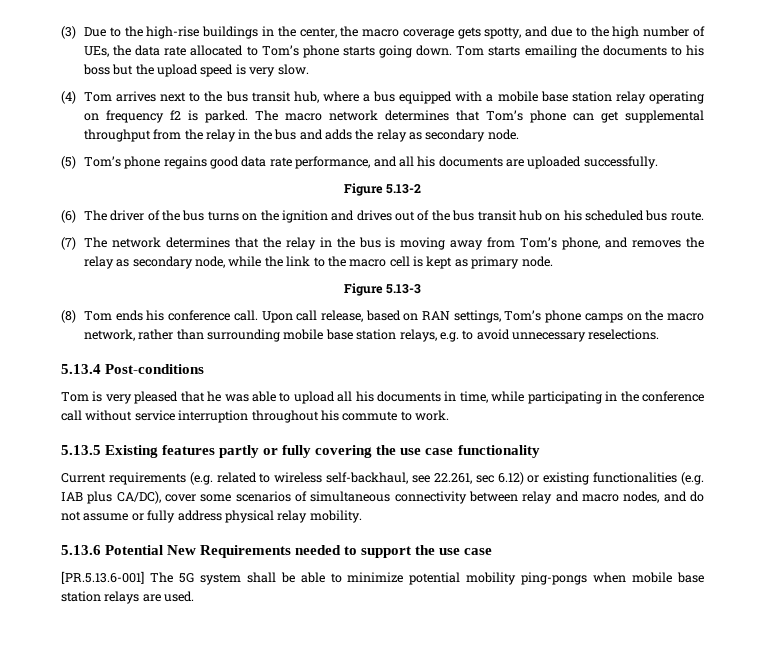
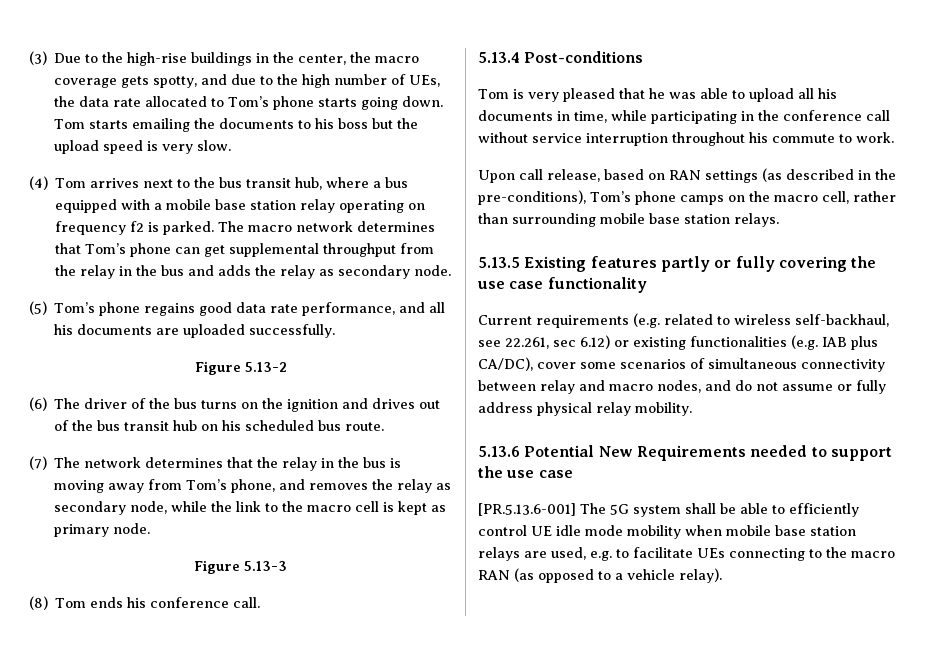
[261,310,704,323] [83,329,660,342] Upon call release, based on RAN settings, Tom’s phone camps on the macro network, rather than surrounding mobile base station relays, e.g. to avoid unnecessary reselections. -> (261, 602) none
(449, 415) none -> [478,168,896,183] [478,190,896,205] [478,213,779,227] // Upon call release, based on RAN settings (as described in the pre-conditions), Tom’s phone camps on the macro cell, rather than surrounding mobile base station relays.
[347,572,588,585] minimize potential mobility ping-pongs -> [789,503,859,517] [478,525,681,539] efficiently control UE idle mode mobility
[164,591,195,602] used. -> [551,547,895,561] [478,568,722,583] used, e.g. to facilitate UEs connecting to the macro RAN (as opposed to a vehicle relay).

